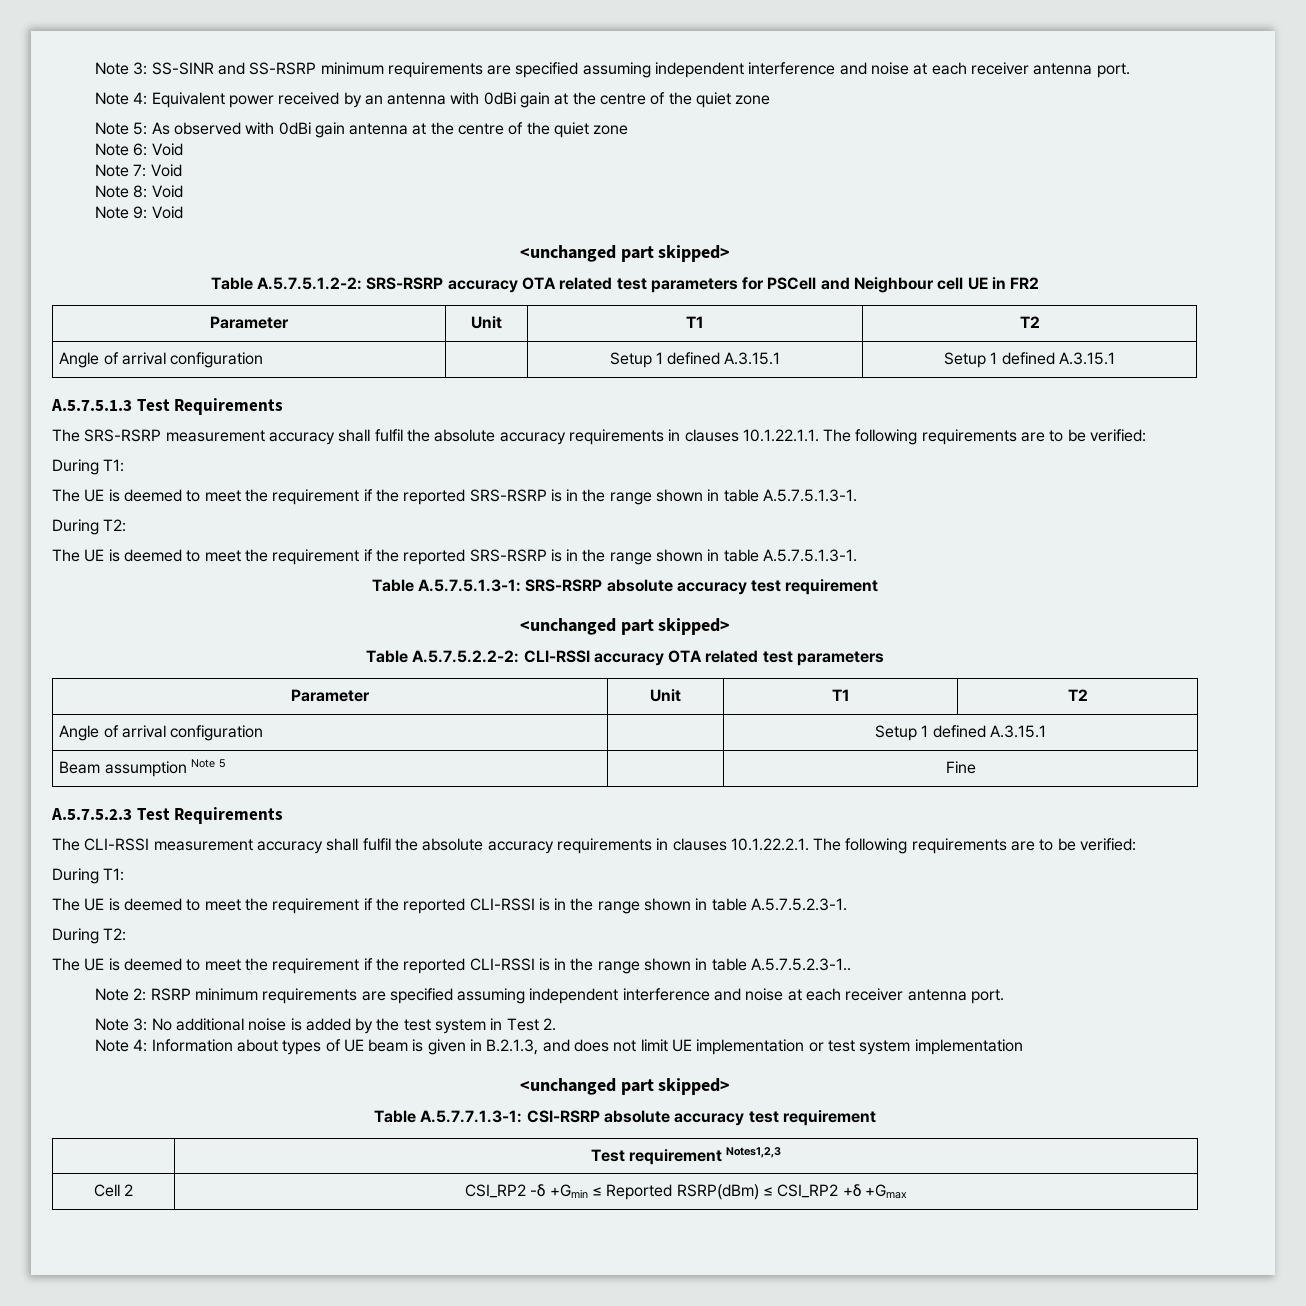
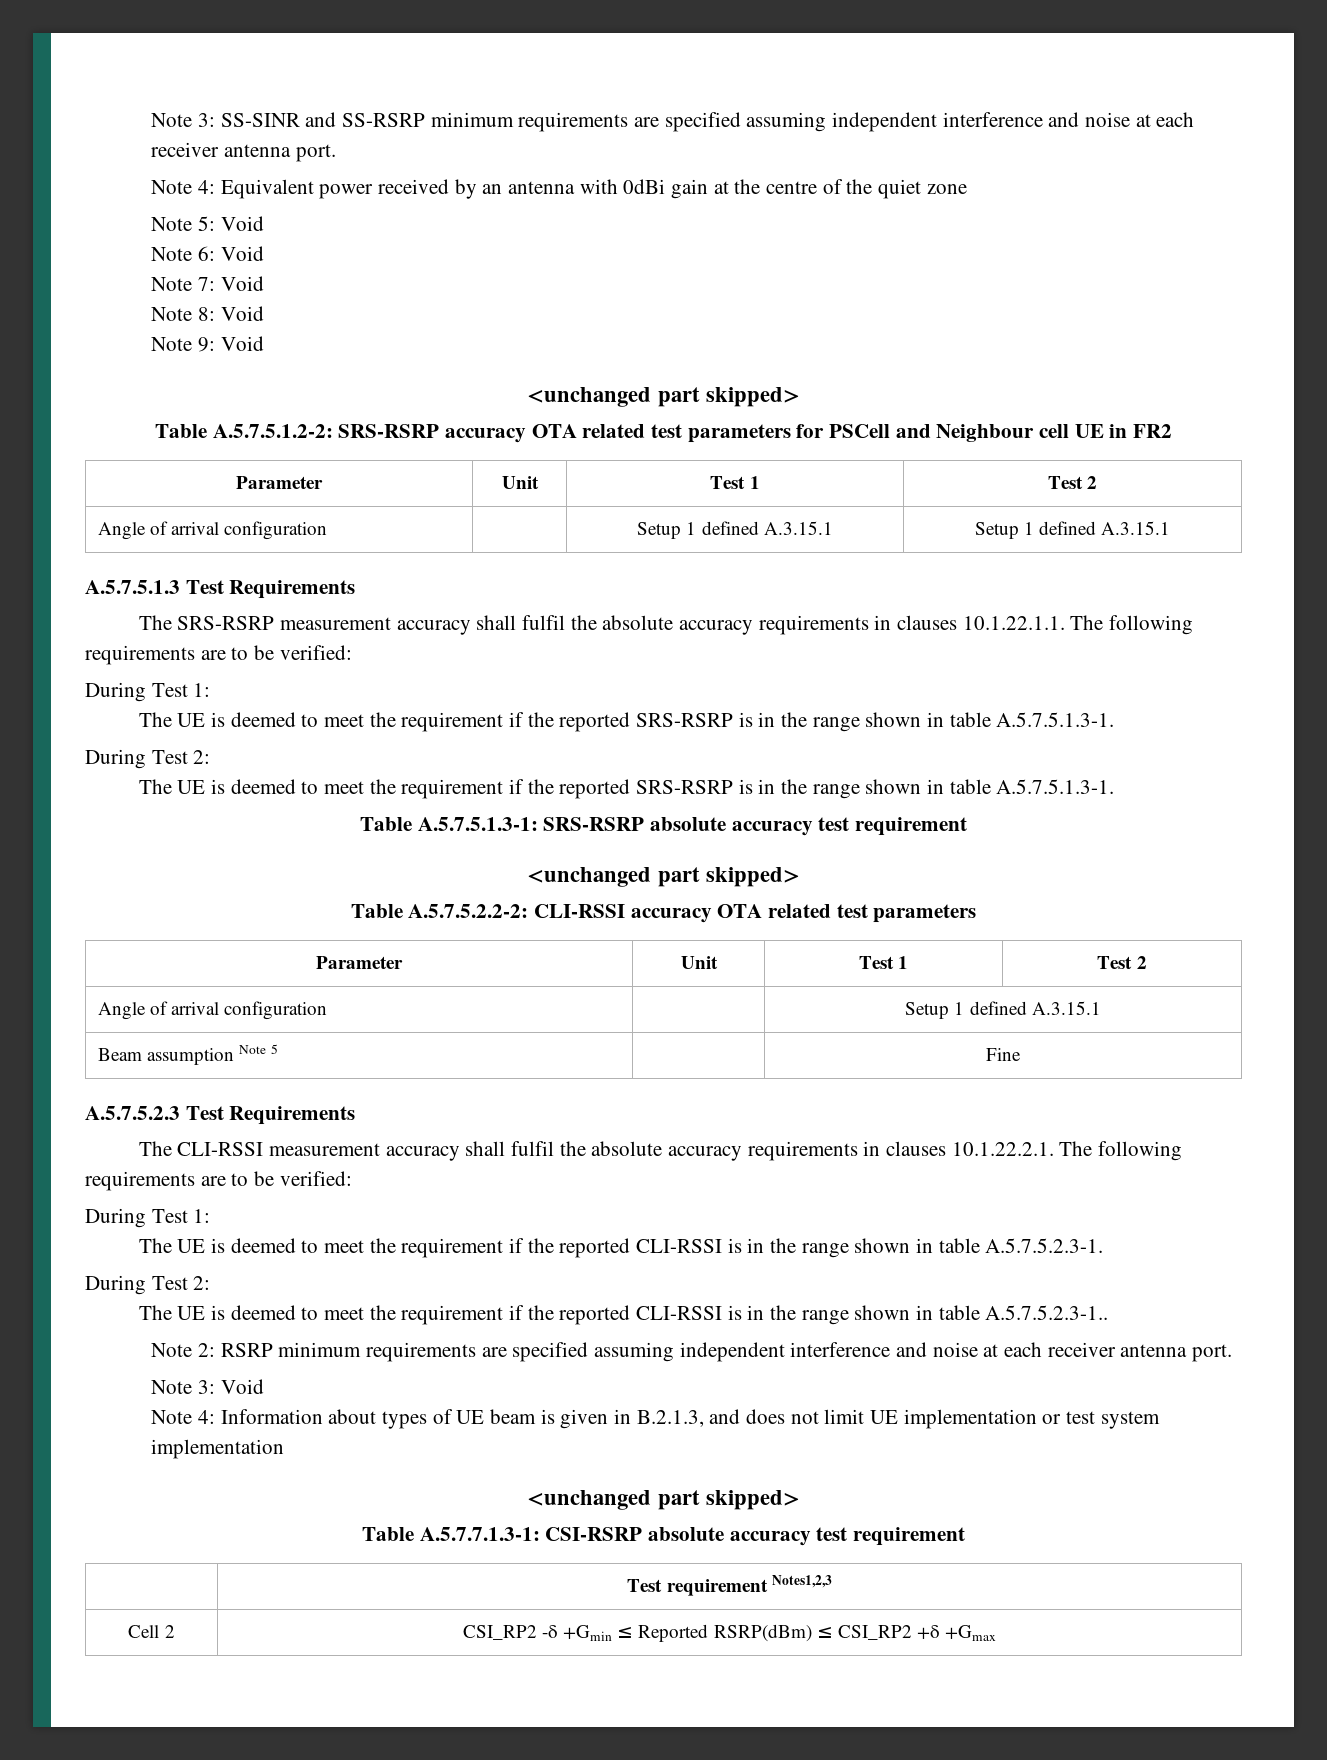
[151,122,629,138] As observed with 0dBi gain antenna at the centre of the quiet zone -> [220,216,264,231] Void
[686,316,704,328] [1019,316,1040,328] T1 | T2 -> [710,476,760,489] [1047,476,1098,489] Test 1 | Test 2
[103,459,125,472] T1: -> [151,683,211,697] Test 1:
[103,519,127,532] T2: -> [151,750,211,764] Test 2:
[831,689,850,701] [1067,689,1088,701] T1 | T2 -> [858,956,909,969] [1097,956,1147,969] Test 1 | Test 2
[103,868,125,881] T1: -> [151,1209,211,1223] Test 1:
[103,928,127,941] T2: -> [151,1276,211,1290] Test 2:
[151,1018,557,1034] No additional noise is added by the test system in Test 2. -> [220,1379,264,1394] Void

